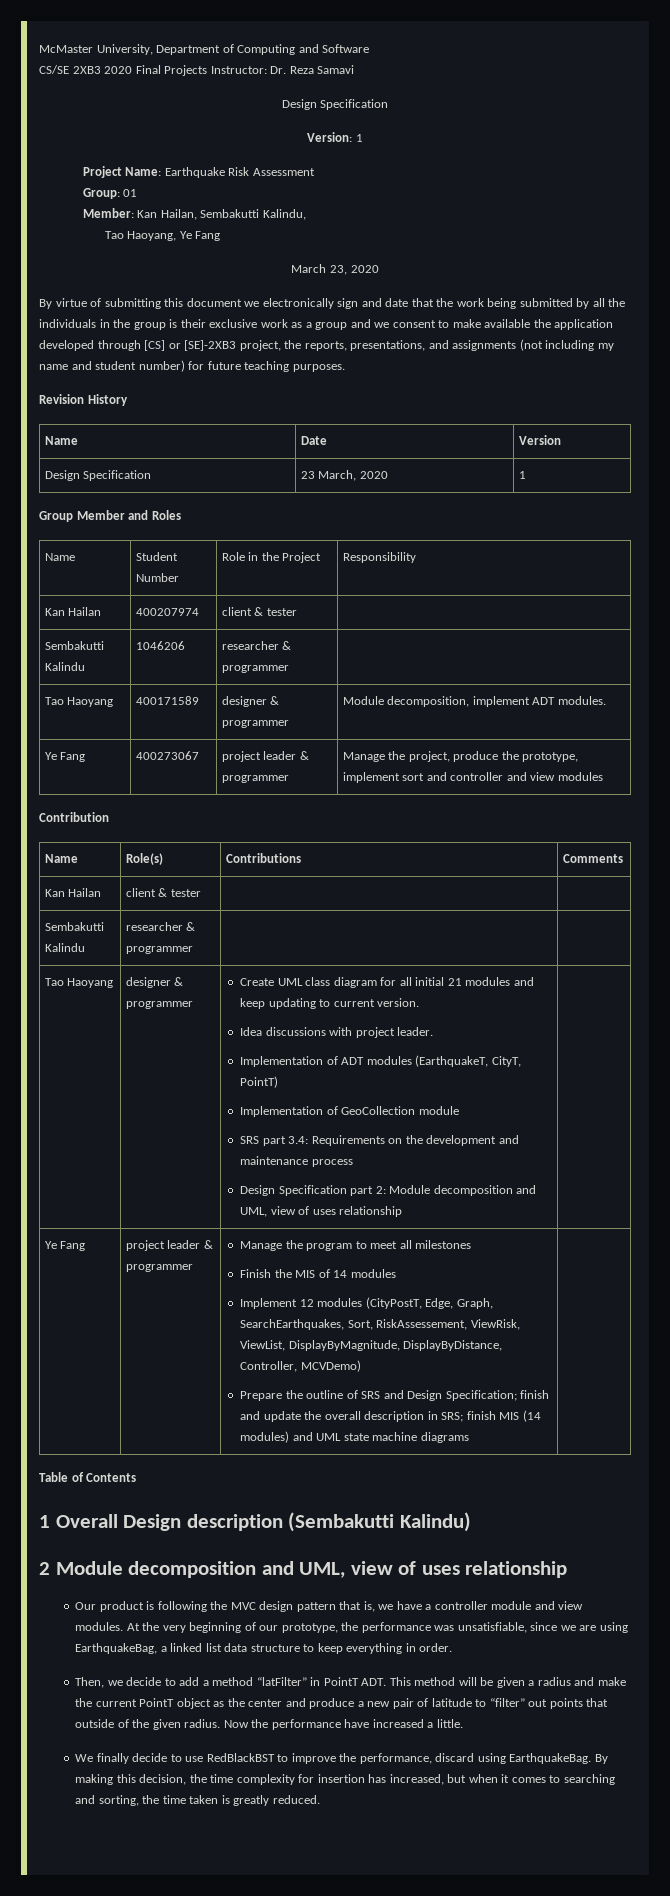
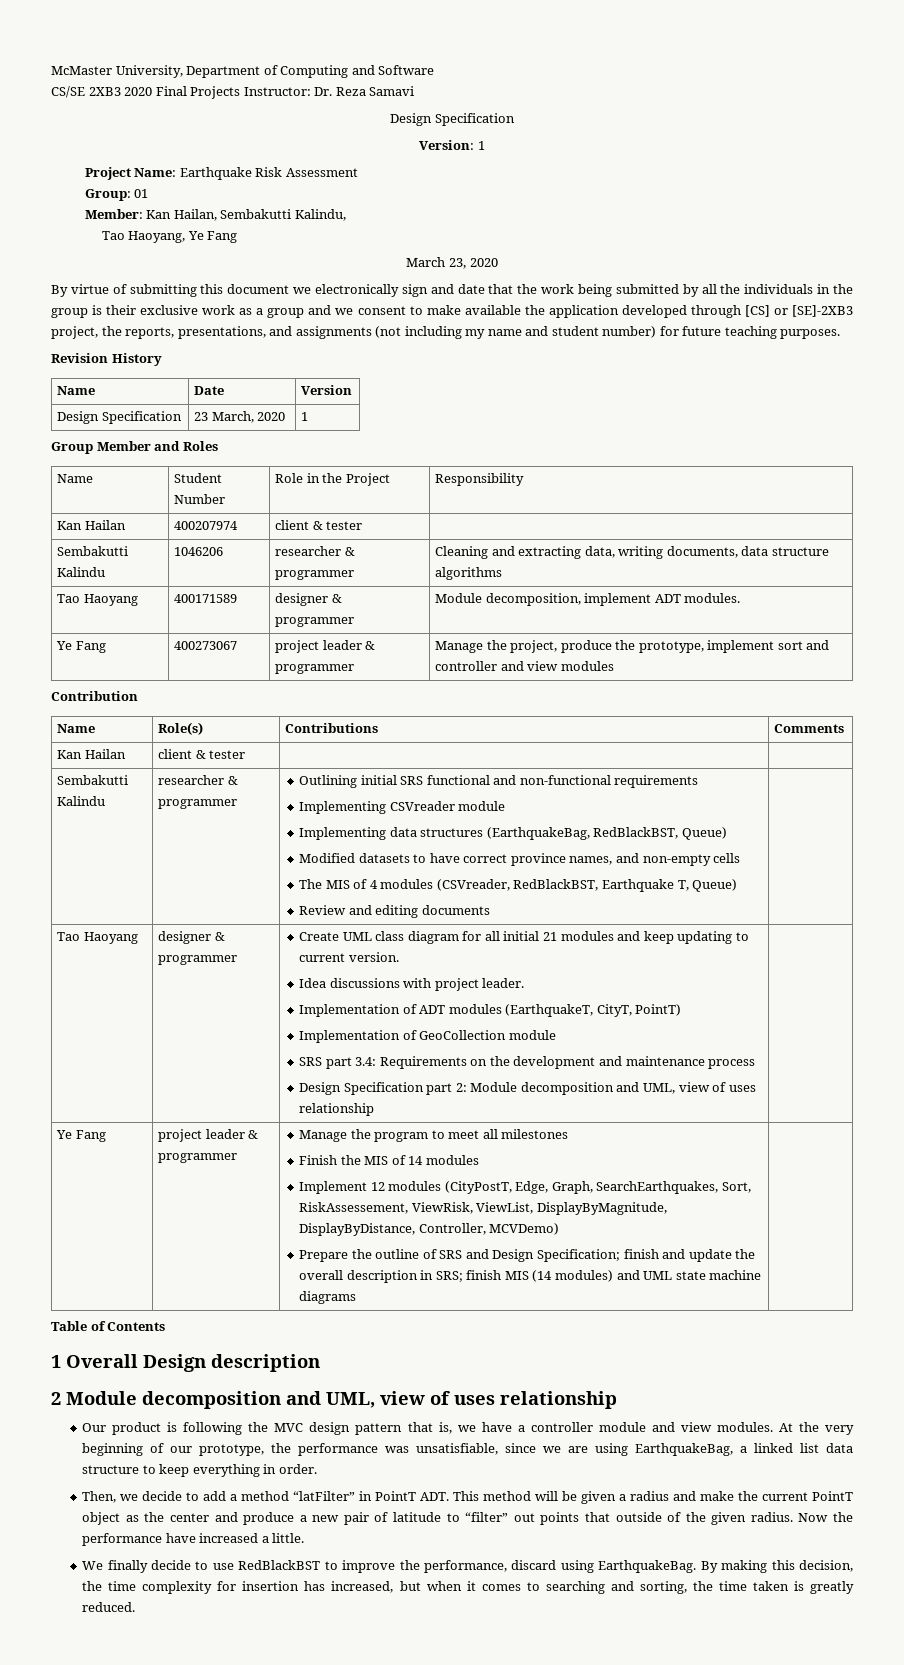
(289, 669) none -> [435,546,829,559] [435,567,503,580] Cleaning and extracting data, writing documents, data structure algorithms
(193, 950) none -> [299,775,699,788] [299,801,506,814] [299,827,727,840] [299,853,741,866] [299,879,738,892] [299,905,490,918] Outlining initial SRS functional and non-functional requirements // Implementing CSVreader module // Implementing data structures (EarthquakeBag, RedBlackBST, Queue) // Modified datasets to have correct province names, and non-empty cells // The MIS of 4 modules (CSVreader, RedBlackBST, Earthquake T, Queue) // Review and editing documents
[288,1512,471,1532] (Sembakutti Kalindu) -> (320, 1363) none

